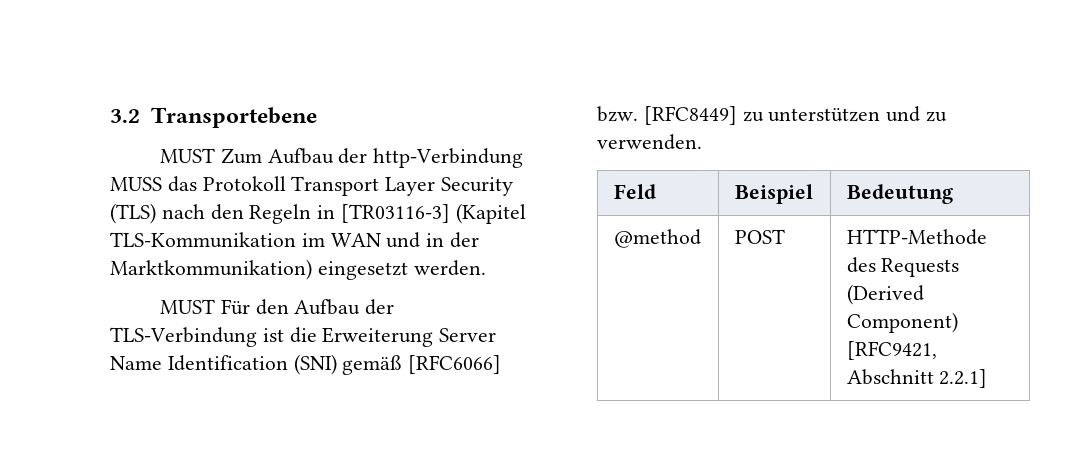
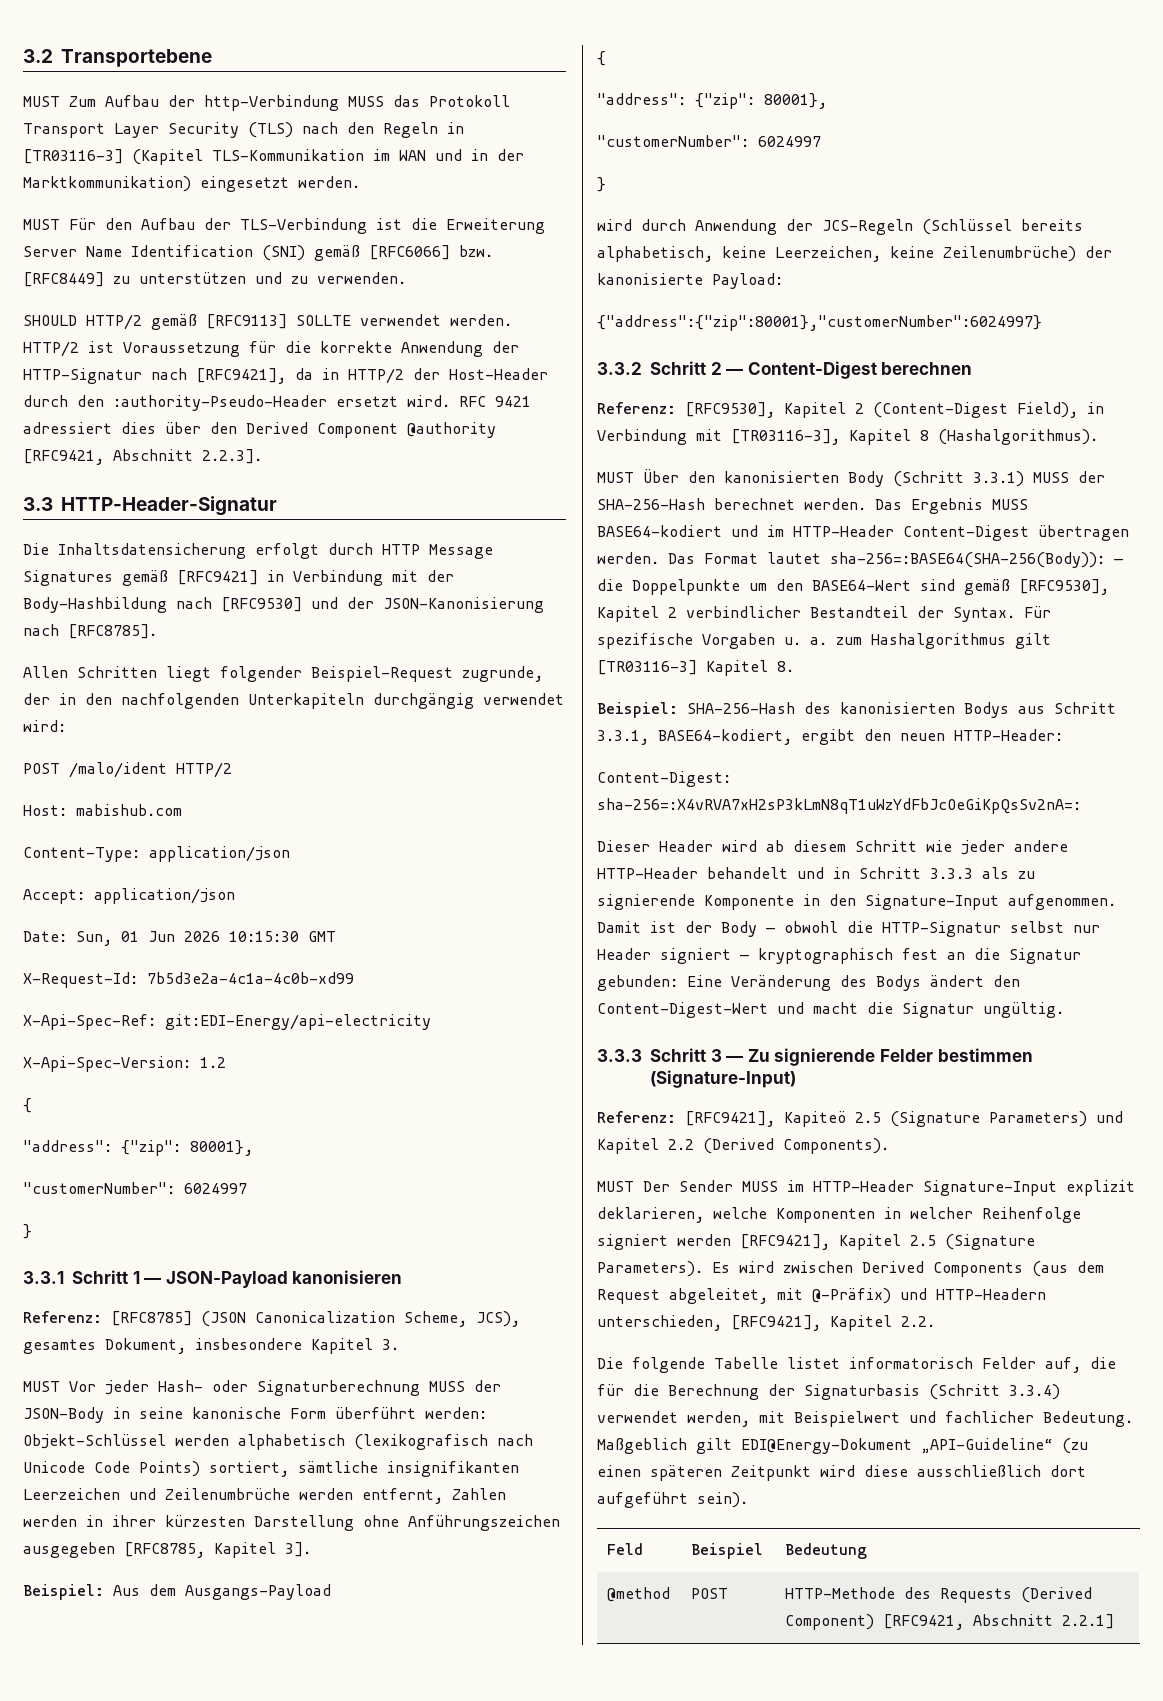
(702, 142) none -> [23,314,512,330] [23,341,519,357] [23,368,548,384] [23,395,531,411] [23,422,496,438] [23,449,262,465] [23,496,277,516] [23,543,493,559] [23,570,454,586] [23,597,544,613] [23,624,157,639] [23,666,543,682] [23,693,564,709] [23,720,66,732] [23,762,232,778] [23,804,182,816] [23,846,290,862] [23,888,235,904] [23,931,336,946] [23,972,354,988] [23,1014,431,1030] [23,1056,226,1072] [23,1098,32,1113] [23,1140,253,1156] [23,1182,247,1194] [23,1224,32,1239] [23,1270,403,1288] [23,1311,520,1327] [23,1338,399,1354] [23,1380,501,1396] [23,1407,487,1423] [23,1434,533,1450] [23,1461,519,1477] [23,1488,506,1504] [23,1515,560,1531] [23,1542,311,1558] [23,1584,331,1600] [597,51,606,66] [597,93,827,109] [597,135,821,147] [597,177,606,192] [597,219,1083,235] [597,246,1112,262] [597,273,783,289] [597,315,1042,331] [597,361,973,379] [597,402,1104,418] [597,429,1098,445] [597,469,1105,487] [597,498,1028,514] [597,525,1129,541] [597,552,1123,568] [597,579,1109,595] [597,606,1051,622] [597,633,1051,649] [597,660,794,676] [597,702,1116,718] [597,729,1063,745] [597,771,731,787] [597,798,1081,814] [597,840,1068,855] [597,867,1035,879] [597,894,1116,910] [597,921,1100,937] [597,948,1081,964] [597,975,1020,991] [597,1002,1064,1018] [597,1048,1033,1066] [650,1070,796,1088] [597,1111,1123,1127] [597,1138,889,1154] [597,1180,1135,1196] [597,1207,1081,1223] [597,1234,1035,1250] [597,1261,1104,1277] [597,1288,1046,1304] [597,1315,935,1331] [597,1357,1116,1373] [597,1384,1060,1400] [597,1411,1133,1427] [597,1438,1088,1454] [597,1465,1086,1481] [597,1492,748,1508] // SHOULD HTTP/2 gemäß [RFC9113] SOLLTE verwendet werden. HTTP/2 ist Voraussetzung für die korrekte Anwendung der HTTP-Signatur nach [RFC9421], da in HTTP/2 der Host-Header durch den :authority-Pseudo-Header ersetzt wird. RFC 9421 adressiert dies über den Derived Component @authority [RFC9421, Abschnitt 2.2.3]. // 3.3 HTTP-Header-Signatur // Die Inhaltsdatensicherung erfolgt durch HTTP Message Signatures gemäß [RFC9421] in Verbindung mit der Body-Hashbildung nach [RFC9530] und der JSON-Kanonisierung nach [RFC8785]. // Allen Schritten liegt folgender Beispiel-Request zugrunde, der in den nachfolgenden Unterkapiteln durchgängig verwendet wird: // POST /malo/ident HTTP/2 // Host: mabishub.com // Content-Type: application/json // Accept: application/json // Date: Sun, 01 Jun 2026 10:15:30 GMT // X-Request-Id: 7b5d3e2a-4c1a-4c0b-xd99 // X-Api-Spec-Ref: git:EDI-Energy/api-electricity // X-Api-Spec-Version: 1.2 // { // "address": {"zip": 80001}, // "customerNumber": 6024997 // } // 3.3.1 Schritt 1 — JSON-Payload kanonisieren // Referenz: [RFC8785] (JSON Canonicalization Scheme, JCS), gesamtes Dokument, insbesondere Kapitel 3. // MUST Vor jeder Hash- oder Signaturberechnung MUSS der JSON-Body in seine kanonische Form überführt werden: Objekt-Schlüssel werden alphabetisch (lexikografisch nach Unicode Code Points) sortiert, sämtliche insignifikanten Leerzeichen und Zeilenumbrüche werden entfernt, Zahlen werden in ihrer kürzesten Darstellung ohne Anführungszeichen ausgegeben [RFC8785, Kapitel 3]. // Beispiel: Aus dem Ausgangs-Payload // { // "address": {"zip": 80001}, // "customerNumber": 6024997 // } // wird durch Anwendung der JCS-Regeln (Schlüssel bereits alphabetisch, keine Leerzeichen, keine Zeilenumbrüche) der kanonisierte Payload: // {"address":{"zip":80001},"customerNumber":6024997} // 3.3.2 Schritt 2 — Content-Digest berechnen // Referenz: [RFC9530], Kapitel 2 (Content-Digest Field), in Verbindung mit [TR03116-3], Kapitel 8 (Hashalgorithmus). // MUST Über den kanonisierten Body (Schritt 3.3.1) MUSS der SHA-256-Hash berechnet werden. Das Ergebnis MUSS BASE64-kodiert und im HTTP-Header Content-Digest übertragen werden. Das Format lautet sha-256=:BASE64(SHA-256(Body)): — die Doppelpunkte um den BASE64-Wert sind gemäß [RFC9530], Kapitel 2 verbindlicher Bestandteil der Syntax. Für spezifische Vorgaben u. a. zum Hashalgorithmus gilt [TR03116-3] Kapitel 8. // Beispiel: SHA-256-Hash des kanonisierten Bodys aus Schritt 3.3.1, BASE64-kodiert, ergibt den neuen HTTP-Header: // Content-Digest: sha-256=:X4vRVA7xH2sP3kLmN8qT1uWzYdFbJcOeGiKpQsSv2nA=: // Dieser Header wird ab diesem Schritt wie jeder andere HTTP-Header behandelt und in Schritt 3.3.3 als zu signierende Komponente in den Signature-Input aufgenommen. Damit ist der Body — obwohl die HTTP-Signatur selbst nur Header signiert — kryptographisch fest an die Signatur gebunden: Eine Veränderung des Bodys ändert den Content-Digest-Wert und macht die Signatur ungültig. // 3.3.3 Schritt 3 — Zu signierende Felder bestimmen (Signature-Input) // Referenz: [RFC9421], Kapiteö 2.5 (Signature Parameters) und Kapitel 2.2 (Derived Components). // MUST Der Sender MUSS im HTTP-Header Signature-Input explizit deklarieren, welche Komponenten in welcher Reihenfolge signiert werden [RFC9421], Kapitel 2.5 (Signature Parameters). Es wird zwischen Derived Components (aus dem Request abgeleitet, mit @-Präfix) und HTTP-Headern unterschieden, [RFC9421], Kapitel 2.2. // Die folgende Tabelle listet informatorisch Felder auf, die für die Berechnung der Signaturbasis (Schritt 3.3.4) verwendet werden, mit Beispielwert und fachlicher Bedeutung. Maßgeblich gilt EDI@Energy-Dokument „API-Guideline“ (zu einen späteren Zeitpunkt wird diese ausschließlich dort aufgeführt sein).

